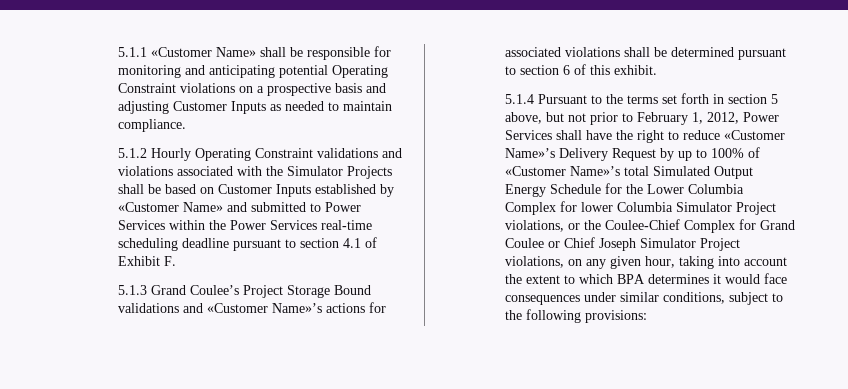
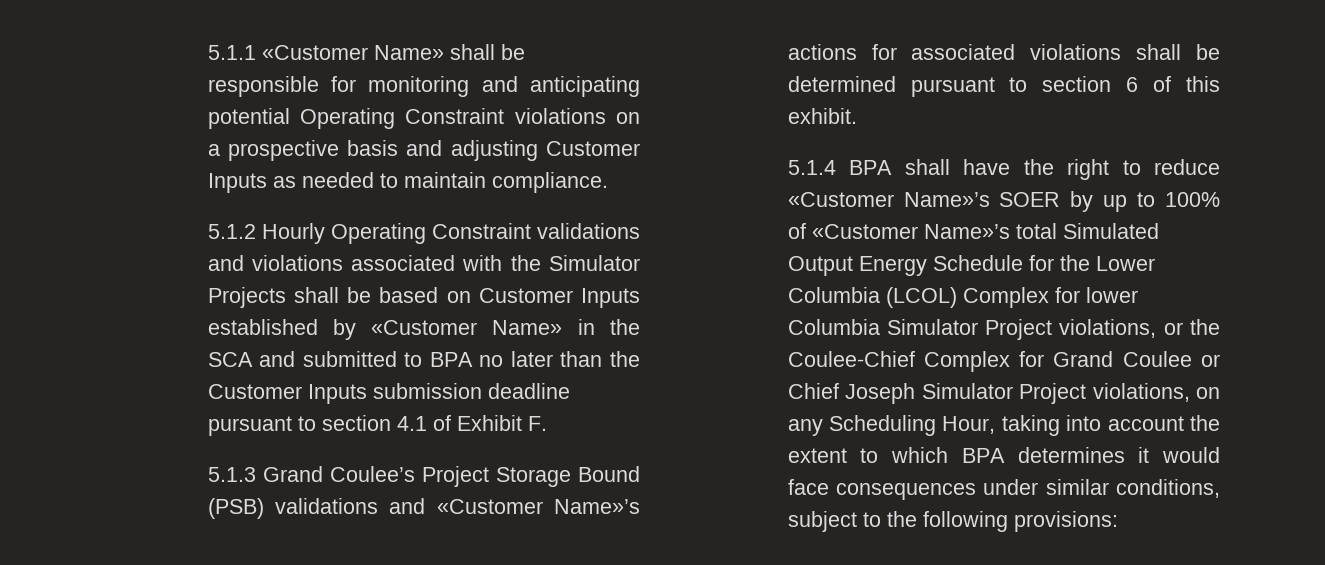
[226,202,361,212] [117,220,372,230] [117,238,178,251] and submitted to Power Services within the Power Services real-time scheduling -> [577,319,640,335] [207,351,640,367] [207,383,482,404] in the SCA and submitted to BPA no later than the Customer Inputs submission
(371, 290) none -> [207,498,264,519] (PSB)
[537,93,778,104] [504,112,779,125] [504,130,552,140] Pursuant to the terms set forth in section 5 above, but not prior to February 1, 2012, Power Services -> [849,160,893,175] BPA
[558,148,656,161] Delivery Request -> [999,192,1061,207] SOER
(744, 189) none -> [885,287,957,308] (LCOL)
[609,256,675,269] given hour, -> [829,415,996,436] Scheduling Hour,

